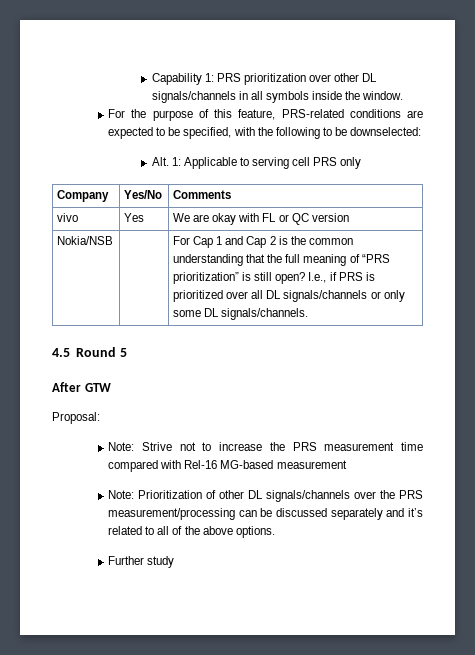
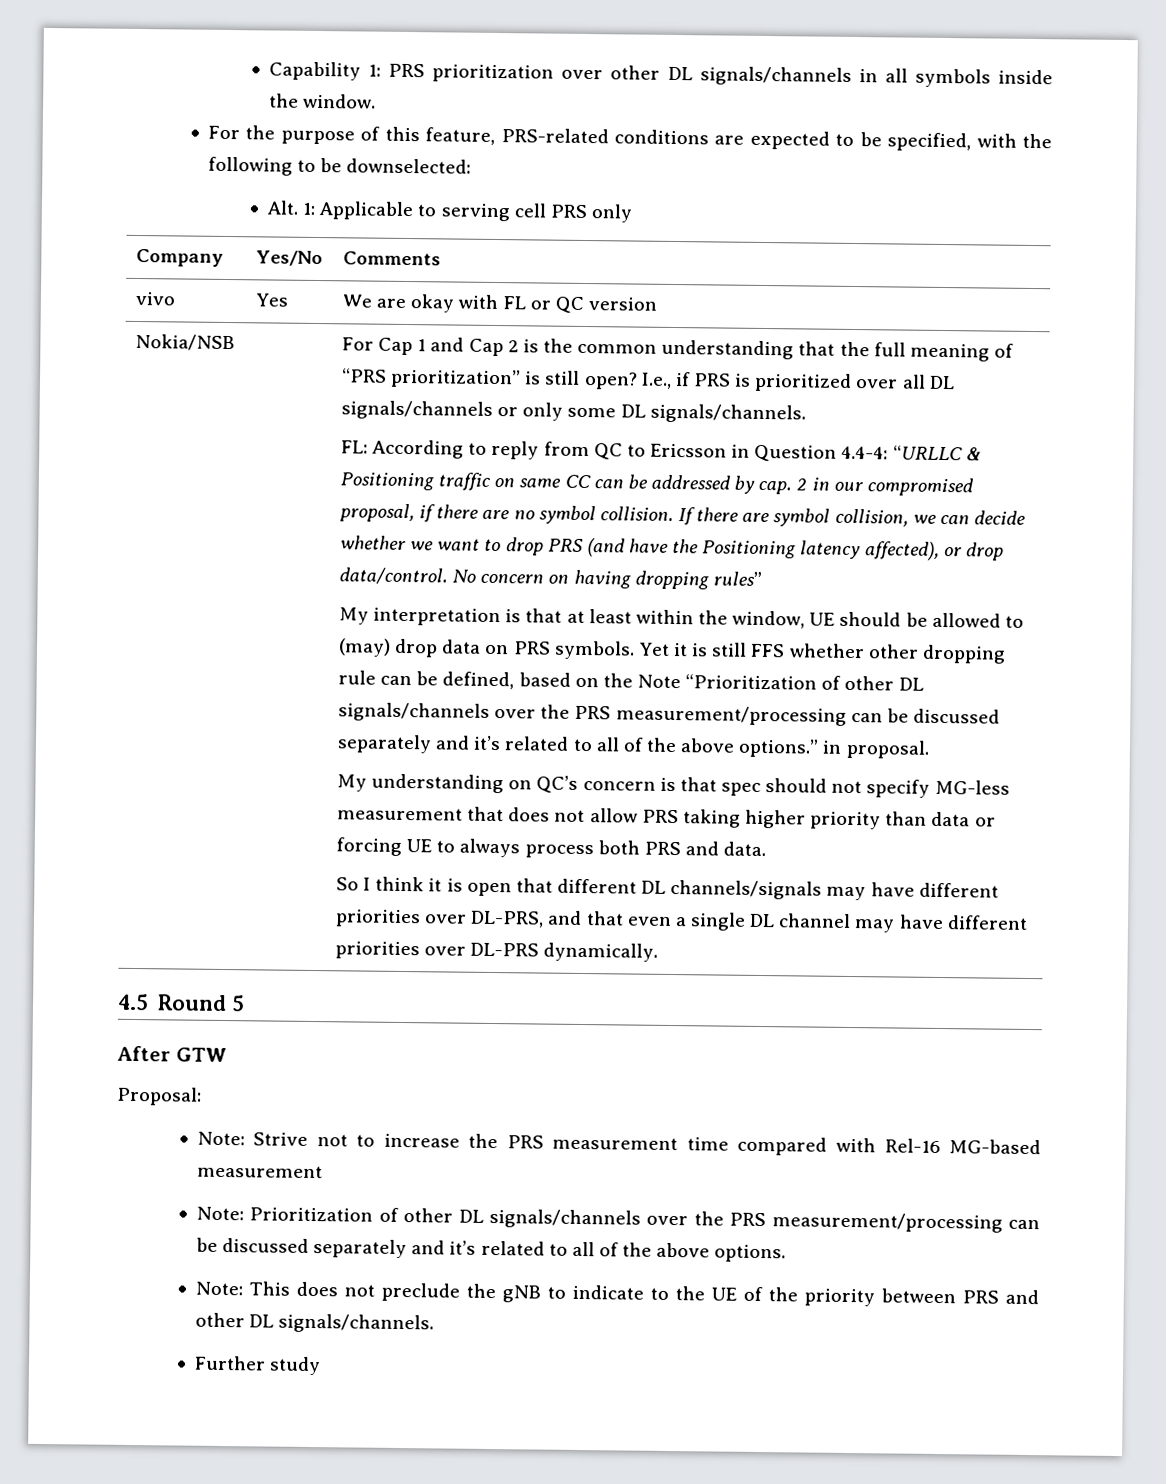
(309, 314) none -> [341,439,981,462] [340,472,973,497] [339,503,1026,527] [340,535,1004,561] [339,567,762,590] [339,607,1024,629] [338,638,1006,664] [338,670,924,691] [338,702,1000,726] [337,734,930,759] [337,773,1010,798] [337,806,996,830] [336,837,767,859] [336,876,999,901] [335,909,1028,933] [335,941,659,962] // FL: According to reply from QC to Ericsson in Question 4.4-4: “URLLC & Positioning traffic on same CC can be addressed by cap. 2 in our compromised proposal, if there are no symbol collision. If there are symbol collision, we can decide whether we want to drop PRS (and have the Positioning latency affected), or drop data/control. No concern on having dropping rules” // My interpretation is that at least within the window, UE should be allowed to (may) drop data on PRS symbols. Yet it is still FFS whether other dropping rule can be defined, based on the Note “Prioritization of other DL signals/channels over the PRS measurement/processing can be discussed separately and it’s related to all of the above options.” in proposal. // My understanding on QC’s concern is that spec should not specify MG-less measurement that does not allow PRS taking higher priority than data or forcing UE to always process both PRS and data. // So I think it is open that different DL channels/signals may have different priorities over DL-PRS, and that even a single DL channel may have different priorities over DL-PRS dynamically.
(275, 532) none -> [194,1281,1040,1307] [194,1312,435,1334] // Note: This does not preclude the gNB to indicate to the UE of the priority between PRS and other DL signals/channels.

